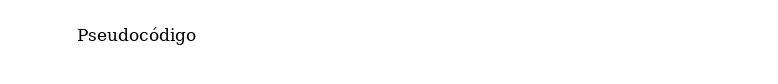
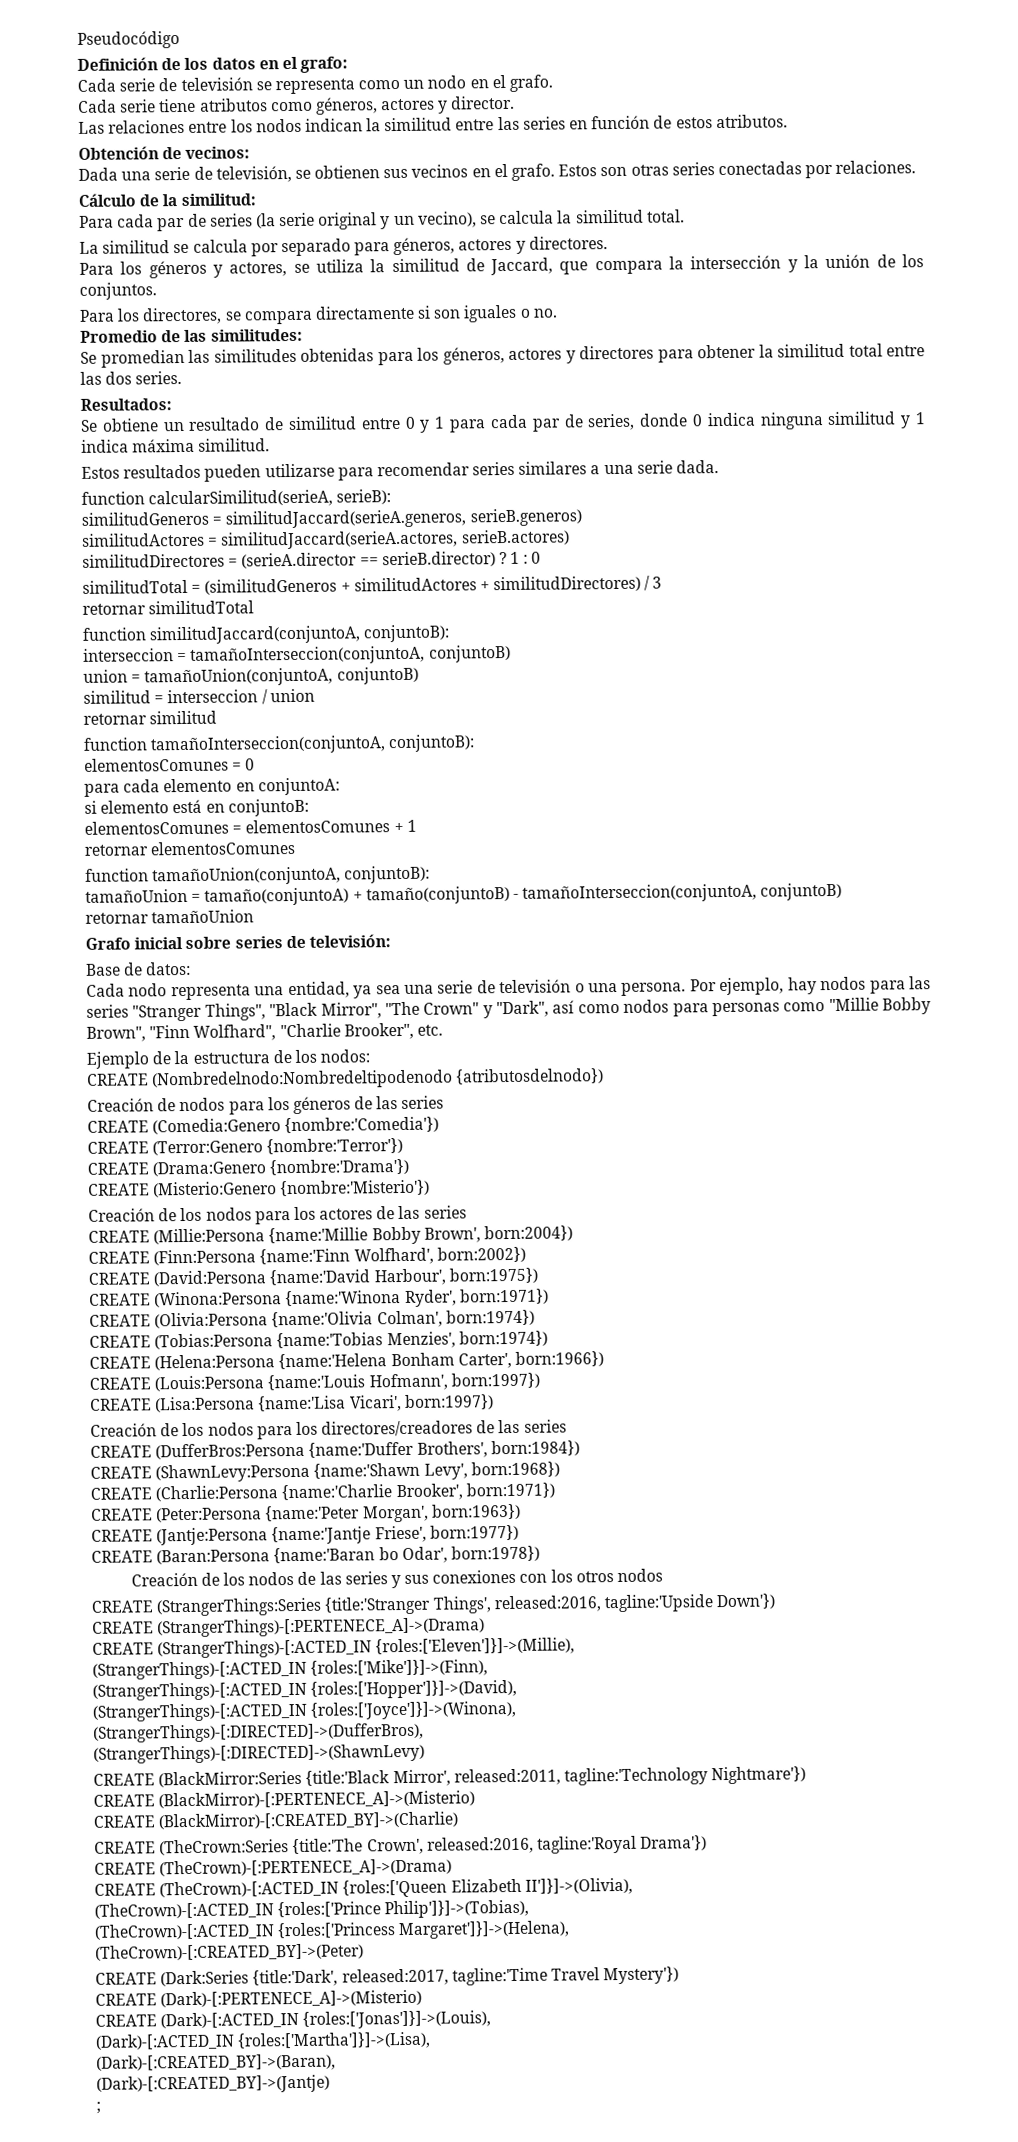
(196, 36) none -> [77,56,349,73] [77,74,554,95] [77,95,516,115] [78,114,788,134] [78,146,251,160] [78,160,917,183] [78,193,256,207] [79,209,685,232] [79,236,608,257] [79,254,924,279] [79,282,157,300] [79,304,558,325] [80,328,303,343] [80,343,925,368] [80,370,183,385] [80,398,172,411] [80,411,927,433] [81,438,271,453] [81,460,720,482] [81,489,392,508] [81,508,582,529] [82,529,570,550] [82,551,542,569] [82,575,663,595] [82,600,255,615] [82,624,451,645] [83,644,511,665] [83,666,419,687] [83,688,315,705] [83,710,218,725] [83,734,476,755] [84,757,256,772] [84,777,340,797] [84,798,309,817] [84,819,417,835] [84,840,296,856] [85,865,431,886] [85,882,843,906] [85,909,255,924] [85,934,391,950] [85,961,192,976] [86,976,932,1001] [86,997,931,1022] [86,1022,443,1042] [86,1049,371,1069] [87,1068,605,1090] [87,1095,445,1115] [87,1116,440,1135] [87,1137,404,1156] [87,1158,410,1177] [88,1179,431,1198] [88,1205,467,1225] [88,1225,573,1245] [88,1246,526,1266] [88,1267,538,1287] [89,1288,549,1308] [89,1309,535,1329] [89,1330,548,1350] [89,1351,604,1371] [89,1372,540,1392] [90,1394,494,1413] [90,1419,567,1440] [90,1440,580,1460] [90,1461,560,1483] [90,1482,555,1502] [91,1503,521,1523] [91,1524,519,1546] [91,1545,540,1565] [130,1568,664,1589] [91,1593,776,1617] [92,1617,486,1638] [92,1637,576,1659] [92,1659,489,1680] [92,1679,518,1701] [92,1700,517,1722] [93,1722,424,1743] [93,1743,425,1764] [93,1766,807,1788] [93,1790,476,1809] [93,1811,459,1830] [94,1835,708,1856] [94,1858,453,1877] [94,1877,633,1898] [94,1899,530,1919] [94,1920,571,1940] [95,1943,364,1961] [95,1966,680,1987] [95,1989,423,2008] [95,2010,492,2029] [95,2031,432,2050] [96,2053,336,2072] [96,2074,330,2094] [96,2101,101,2114] // Definición de los datos en el grafo: // Cada serie de televisión se representa como un nodo en el grafo. // Cada serie tiene atributos como géneros, actores y director. // Las relaciones entre los nodos indican la similitud entre las series en función de estos atributos. // Obtención de vecinos: // Dada una serie de televisión, se obtienen sus vecinos en el grafo. Estos son otras series conectadas por relaciones. // Cálculo de la similitud: // Para cada par de series (la serie original y un vecino), se calcula la similitud total. // La similitud se calcula por separado para géneros, actores y directores. // Para los géneros y actores, se utiliza la similitud de Jaccard, que compara la intersección y la unión de los conjuntos. // Para los directores, se compara directamente si son iguales o no. // Promedio de las similitudes: // Se promedian las similitudes obtenidas para los géneros, actores y directores para obtener la similitud total entre las dos series. // Resultados: // Se obtiene un resultado de similitud entre 0 y 1 para cada par de series, donde 0 indica ninguna similitud y 1 indica máxima similitud. // Estos resultados pueden utilizarse para recomendar series similares a una serie dada. // function calcularSimilitud(serieA, serieB): // similitudGeneros = similitudJaccard(serieA.generos, serieB.generos) // similitudActores = similitudJaccard(serieA.actores, serieB.actores) // similitudDirectores = (serieA.director == serieB.director) ? 1 : 0 // similitudTotal = (similitudGeneros + similitudActores + similitudDirectores) / 3 // retornar similitudTotal // function similitudJaccard(conjuntoA, conjuntoB): // interseccion = tamañoInterseccion(conjuntoA, conjuntoB) // union = tamañoUnion(conjuntoA, conjuntoB) // similitud = interseccion / union // retornar similitud // function tamañoInterseccion(conjuntoA, conjuntoB): // elementosComunes = 0 // para cada elemento en conjuntoA: // si elemento está en conjuntoB: // elementosComunes = elementosComunes + 1 // retornar elementosComunes // function tamañoUnion(conjuntoA, conjuntoB): // tamañoUnion = tamaño(conjuntoA) + tamaño(conjuntoB) - tamañoInterseccion(conjuntoA, conjuntoB) // retornar tamañoUnion // Grafo inicial sobre series de televisión: // Base de datos: // Cada nodo representa una entidad, ya sea una serie de televisión o una persona. Por ejemplo, hay nodos para las series "Stranger Things", "Black Mirror", "The Crown" y "Dark", así como nodos para personas como "Millie Bobby Brown", "Finn Wolfhard", "Charlie Brooker", etc. // Ejemplo de la estructura de los nodos: // CREATE (Nombredelnodo:Nombredeltipodenodo {atributosdelnodo}) // Creación de nodos para los géneros de las series // CREATE (Comedia:Genero {nombre:'Comedia'}) // CREATE (Terror:Genero {nombre:'Terror'}) // CREATE (Drama:Genero {nombre:'Drama'}) // CREATE (Misterio:Genero {nombre:'Misterio'}) // Creación de los nodos para los actores de las series // CREATE (Millie:Persona {name:'Millie Bobby Brown', born:2004}) // CREATE (Finn:Persona {name:'Finn Wolfhard', born:2002}) // CREATE (David:Persona {name:'David Harbour', born:1975}) // CREATE (Winona:Persona {name:'Winona Ryder', born:1971}) // CREATE (Olivia:Persona {name:'Olivia Colman', born:1974}) // CREATE (Tobias:Persona {name:'Tobias Menzies', born:1974}) // CREATE (Helena:Persona {name:'Helena Bonham Carter', born:1966}) // CREATE (Louis:Persona {name:'Louis Hofmann', born:1997}) // CREATE (Lisa:Persona {name:'Lisa Vicari', born:1997}) // Creación de los nodos para los directores/creadores de las series // CREATE (DufferBros:Persona {name:'Duffer Brothers', born:1984}) // CREATE (ShawnLevy:Persona {name:'Shawn Levy', born:1968}) // CREATE (Charlie:Persona {name:'Charlie Brooker', born:1971}) // CREATE (Peter:Persona {name:'Peter Morgan', born:1963}) // CREATE (Jantje:Persona {name:'Jantje Friese', born:1977}) // CREATE (Baran:Persona {name:'Baran bo Odar', born:1978}) // Creación de los nodos de las series y sus conexiones con los otros nodos // CREATE (StrangerThings:Series {title:'Stranger Things', released:2016, tagline:'Upside Down'}) // CREATE (StrangerThings)-[:PERTENECE_A]->(Drama) // CREATE (StrangerThings)-[:ACTED_IN {roles:['Eleven']}]->(Millie), // (StrangerThings)-[:ACTED_IN {roles:['Mike']}]->(Finn), // (StrangerThings)-[:ACTED_IN {roles:['Hopper']}]->(David), // (StrangerThings)-[:ACTED_IN {roles:['Joyce']}]->(Winona), // (StrangerThings)-[:DIRECTED]->(DufferBros), // (StrangerThings)-[:DIRECTED]->(ShawnLevy) // CREATE (BlackMirror:Series {title:'Black Mirror', released:2011, tagline:'Technology Nightmare'}) // CREATE (BlackMirror)-[:PERTENECE_A]->(Misterio) // CREATE (BlackMirror)-[:CREATED_BY]->(Charlie) // CREATE (TheCrown:Series {title:'The Crown', released:2016, tagline:'Royal Drama'}) // CREATE (TheCrown)-[:PERTENECE_A]->(Drama) // CREATE (TheCrown)-[:ACTED_IN {roles:['Queen Elizabeth II']}]->(Olivia), // (TheCrown)-[:ACTED_IN {roles:['Prince Philip']}]->(Tobias), // (TheCrown)-[:ACTED_IN {roles:['Princess Margaret']}]->(Helena), // (TheCrown)-[:CREATED_BY]->(Peter) // CREATE (Dark:Series {title:'Dark', released:2017, tagline:'Time Travel Mystery'}) // CREATE (Dark)-[:PERTENECE_A]->(Misterio) // CREATE (Dark)-[:ACTED_IN {roles:['Jonas']}]->(Louis), // (Dark)-[:ACTED_IN {roles:['Martha']}]->(Lisa), // (Dark)-[:CREATED_BY]->(Baran), // (Dark)-[:CREATED_BY]->(Jantje) // ;

